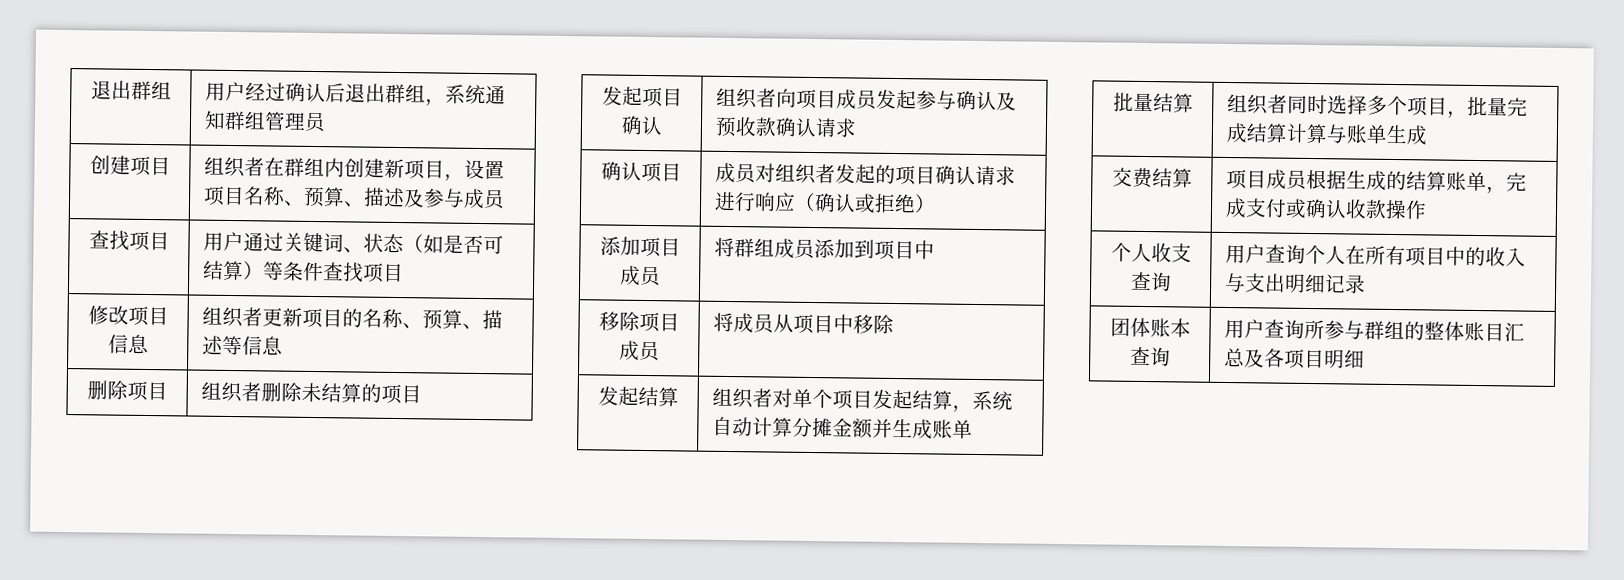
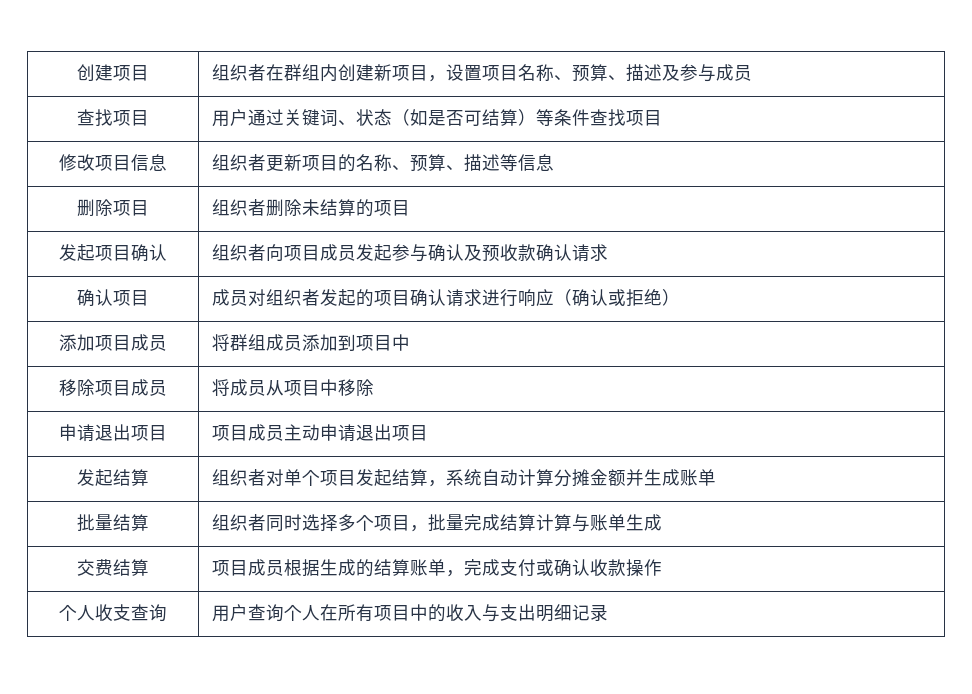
[90,80,172,101] [204,81,506,106] [203,110,327,133] 退出群组 | 用户经过确认后退出群组，系统通知群组管理员 // -> (77, 73) none
(894, 324) none -> [59,424,167,442] [211,424,428,442] // 申请退出项目 | 项目成员主动申请退出项目
[1109,317,1191,338] [1129,346,1171,367] [1223,319,1525,342] [1223,347,1365,369] // 团体账本查询 | 用户查询所参与群组的整体账目汇总及各项目明细 -> (608, 612) none

